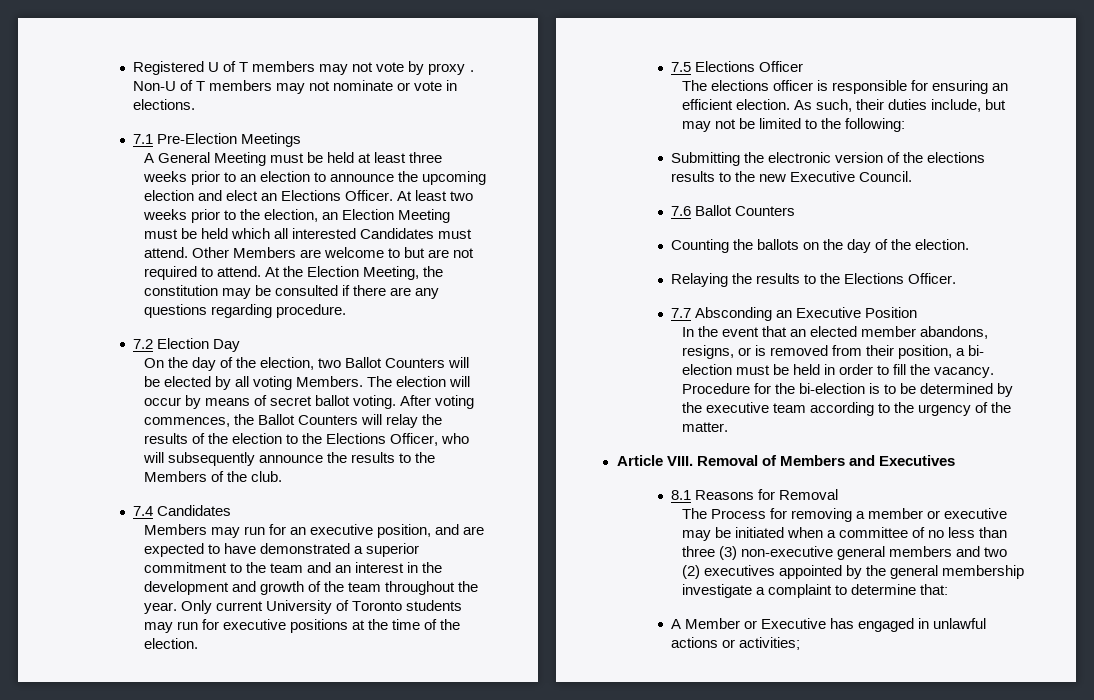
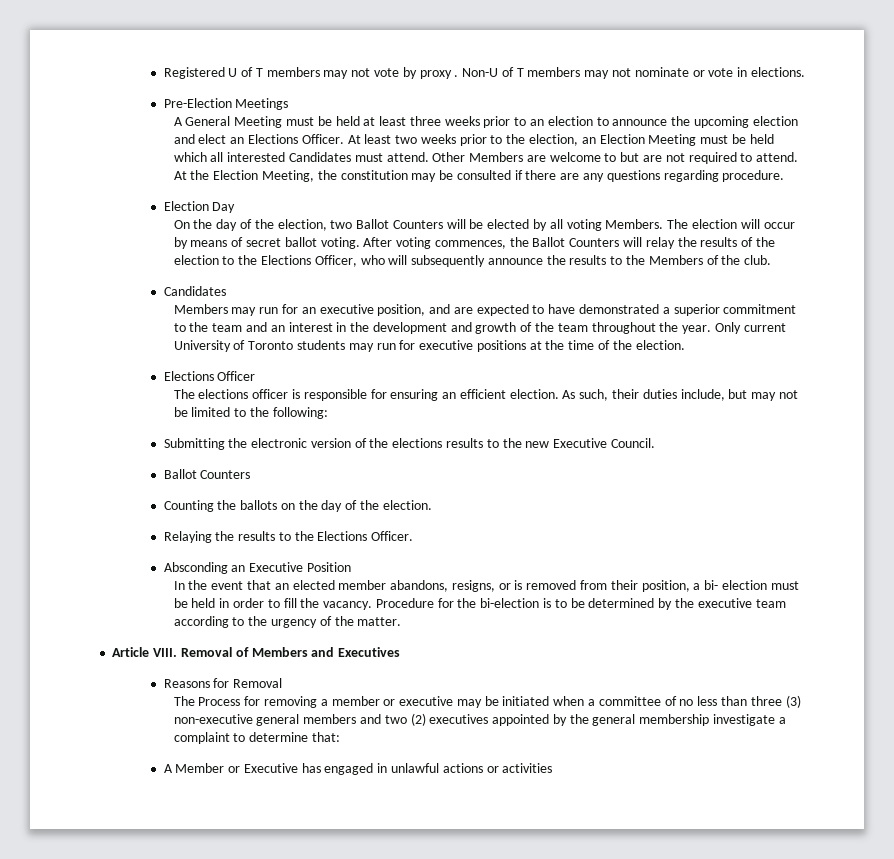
[133,134,154,144] 7.1 -> (805, 72) none
[133,339,154,349] 7.2 -> (785, 176) none
[133,506,154,516] 7.4 -> (772, 260) none
[671,62,692,72] 7.5 -> (685, 345) none
[671,206,692,216] 7.6 -> (655, 443) none
[671,308,692,318] 7.7 -> (414, 536) none
[671,490,692,500] 8.1 -> (401, 652) none
[739,637,801,650] activities; -> [502,763,553,773] activities

